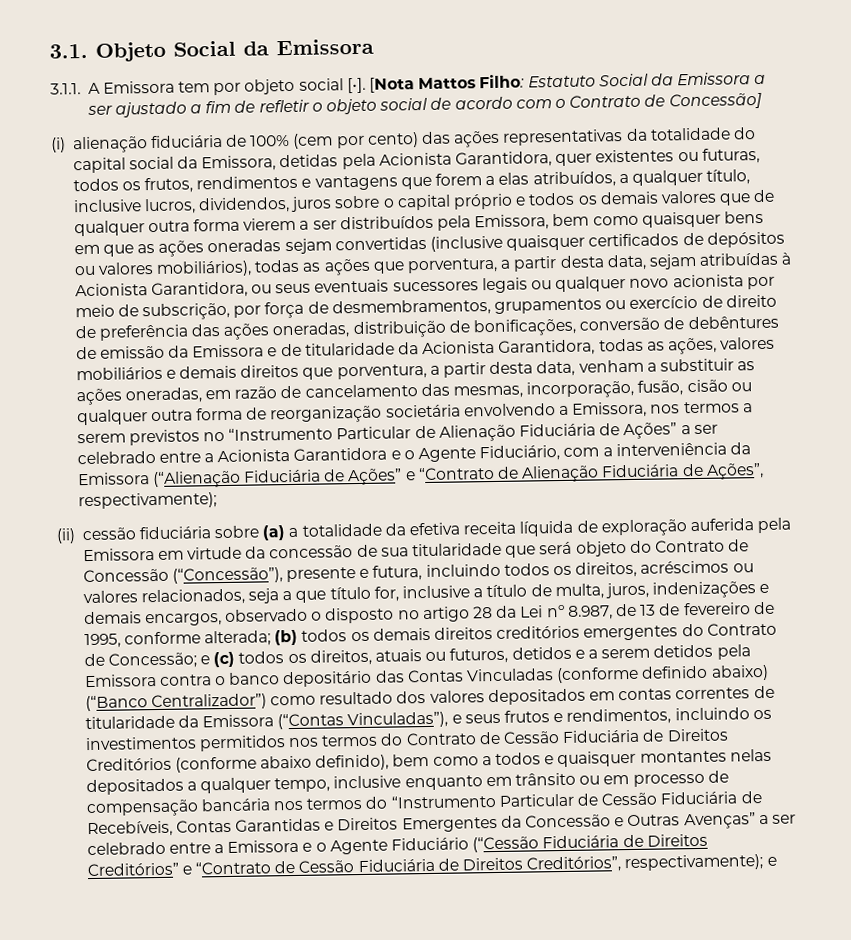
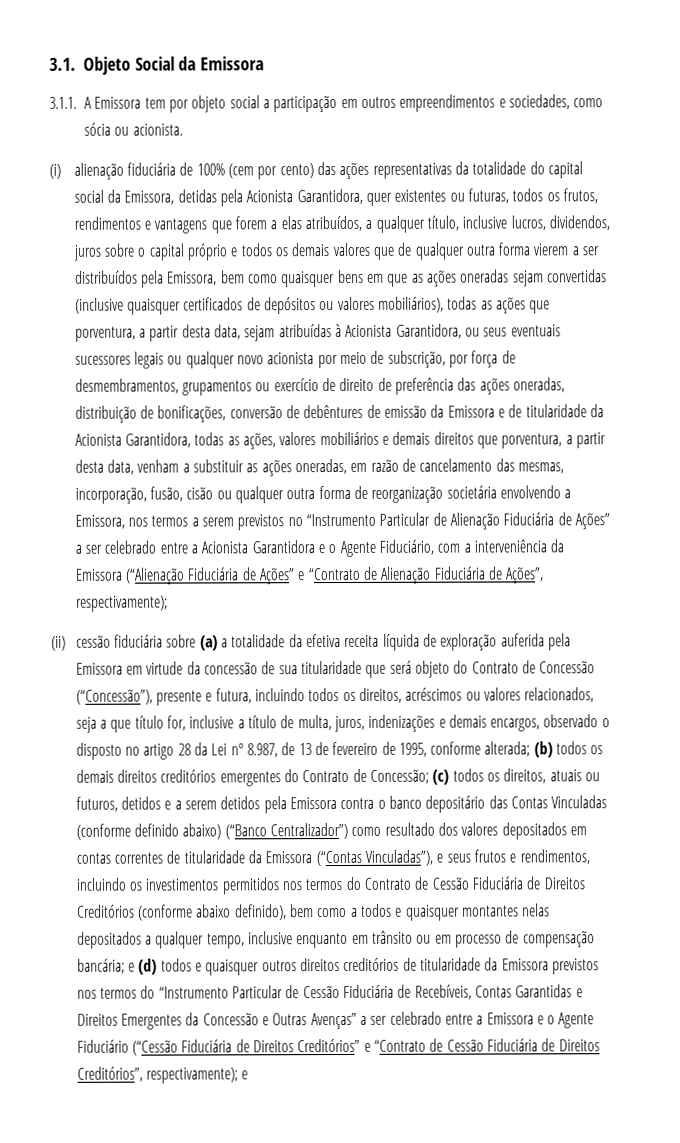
[346,72,767,94] [86,92,762,118] [•]. [Nota Mattos Filho: Estatuto Social da Emissora a ser ajustado a fim de refletir o objeto social de acordo com o Contrato de Concessão] -> [262,94,604,113] [84,122,183,136] a participação em outros empreendimentos e sociedades, como sócia ou acionista.
[200,655,211,665] e -> (429, 776) none
[200,798,271,812] bancária -> [76,957,599,976] bancária; e (d) todos e quaisquer outros direitos creditórios de titularidade da Emissora previstos

